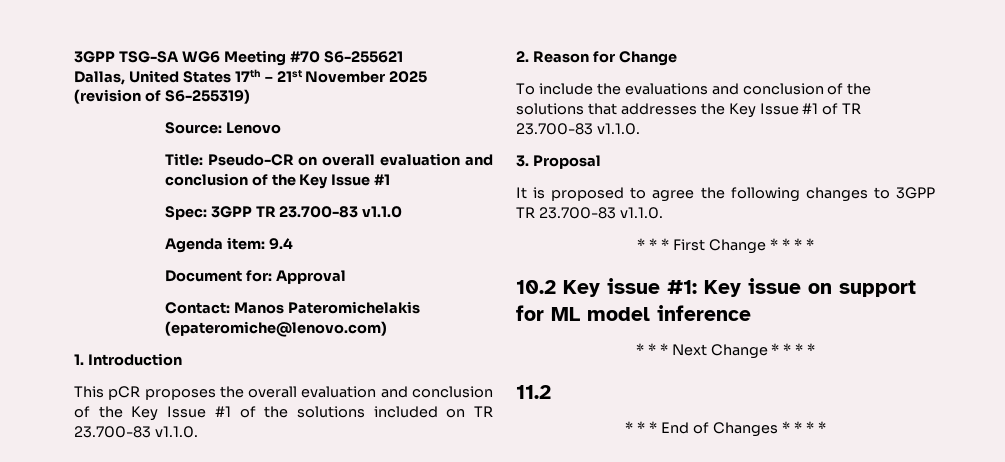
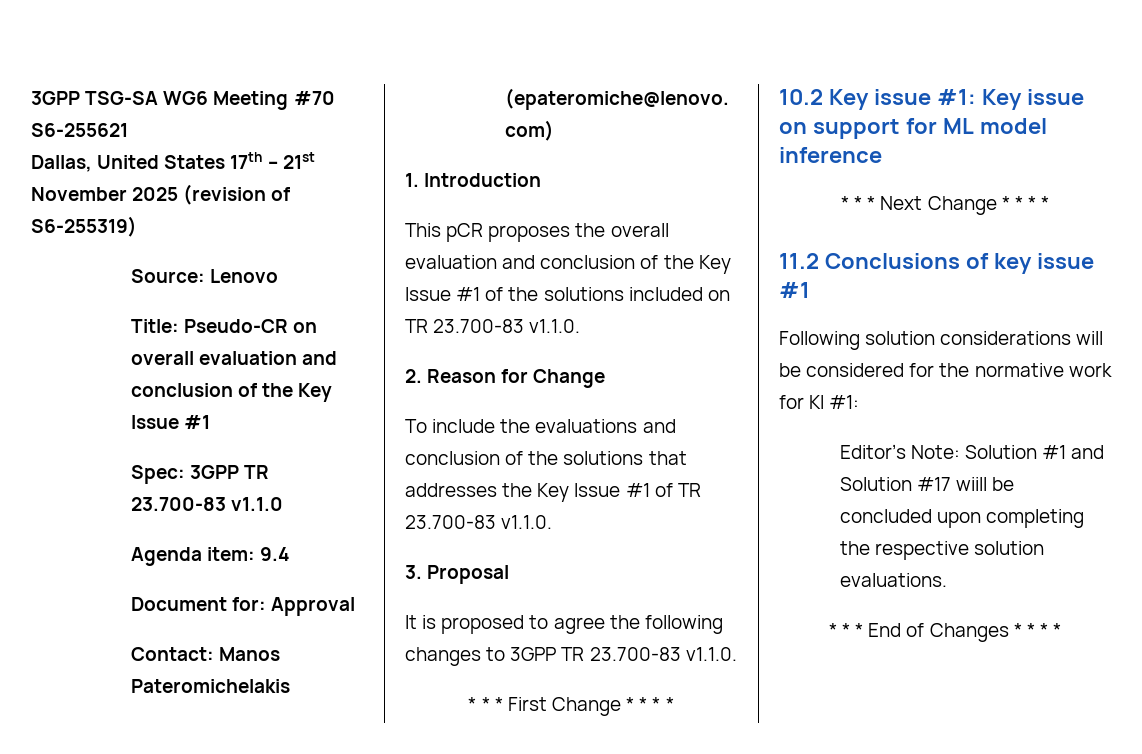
(551, 392) none -> [824,253,1094,274] [779,282,810,298] [779,331,1104,350] [779,363,1112,377] [779,395,860,409] [839,444,1105,459] [839,477,1015,491] [839,509,1085,528] [839,541,1045,560] [839,573,947,587] Conclusions of key issue #1 // Following solution considerations will be considered for the normative work for KI #1: // Editor’s Note: Solution #1 and Solution #17 wiill be concluded upon completing the respective solution evaluations.

